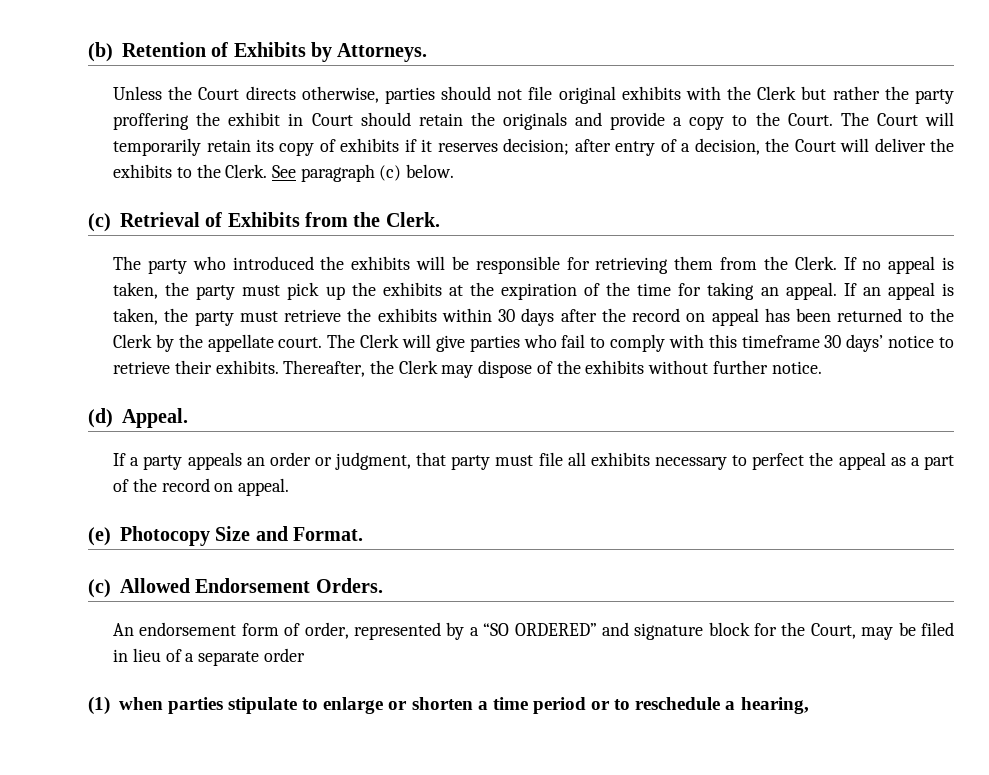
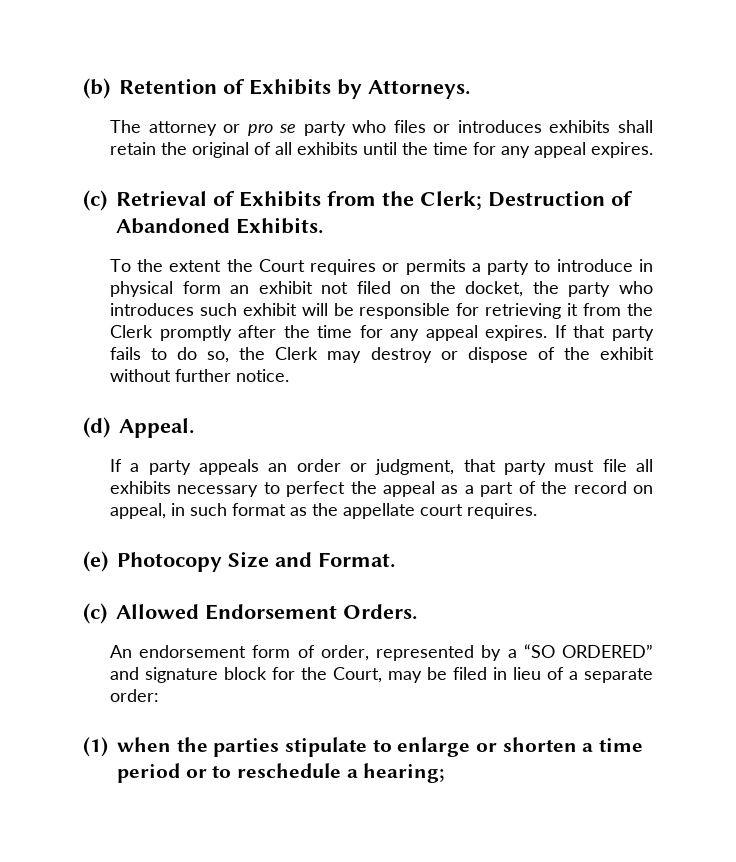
[113,86,955,104] [113,112,955,130] [113,138,954,156] [113,164,455,182] Unless the Court directs otherwise, parties should not file original exhibits with the Clerk but rather the party proffering the exhibit in Court should retain the originals and provide a copy to the Court. The Court will temporarily retain its copy of exhibits if it reserves decision; after entry of a decision, the Court will deliver the exhibits to the Clerk. See paragraph (c) below. -> [109,120,653,136] [109,142,653,158] The attorney or pro se party who files or introduces exhibits shall retain the original of all exhibits until the time for any appeal expires.
[385,212,440,227] [113,256,411,274] Clerk. // The party who introduced the exhibits -> [420,190,633,210] [116,217,323,234] [109,259,654,275] [109,281,654,297] [109,303,297,316] Clerk; Destruction of Abandoned Exhibits. // To the extent the Court requires or permits a party to introduce in physical form an exhibit not filed on the docket, the party who introduces such exhibit
[674,256,954,274] [113,282,954,300] [113,308,954,326] [113,334,955,352] [113,360,366,377] them from the Clerk. If no appeal is taken, the party must pick up the exhibits at the expiration of the time for taking an appeal. If an appeal is taken, the party must retrieve the exhibits within 30 days after the record on appeal has been returned to the Clerk by the appellate court. The Clerk will give parties who fail to comply with this timeframe 30 days’ notice to retrieve their exhibits. Thereafter, -> [567,303,653,316] [109,325,655,341] [109,347,230,363] it from the Clerk promptly after the time for any appeal expires. If that party fails to do so,
(474, 371) none -> [370,347,458,363] destroy or
[585,360,645,374] exhibits -> [600,347,654,360] exhibit
[237,478,289,496] appeal. -> [109,503,537,519] appeal, in such format as the appellate court requires.
[263,648,305,662] order -> [109,689,159,702] order:
(163, 703) none -> [176,737,208,752] the
[740,697,809,714] hearing, -> [363,763,445,783] hearing;

